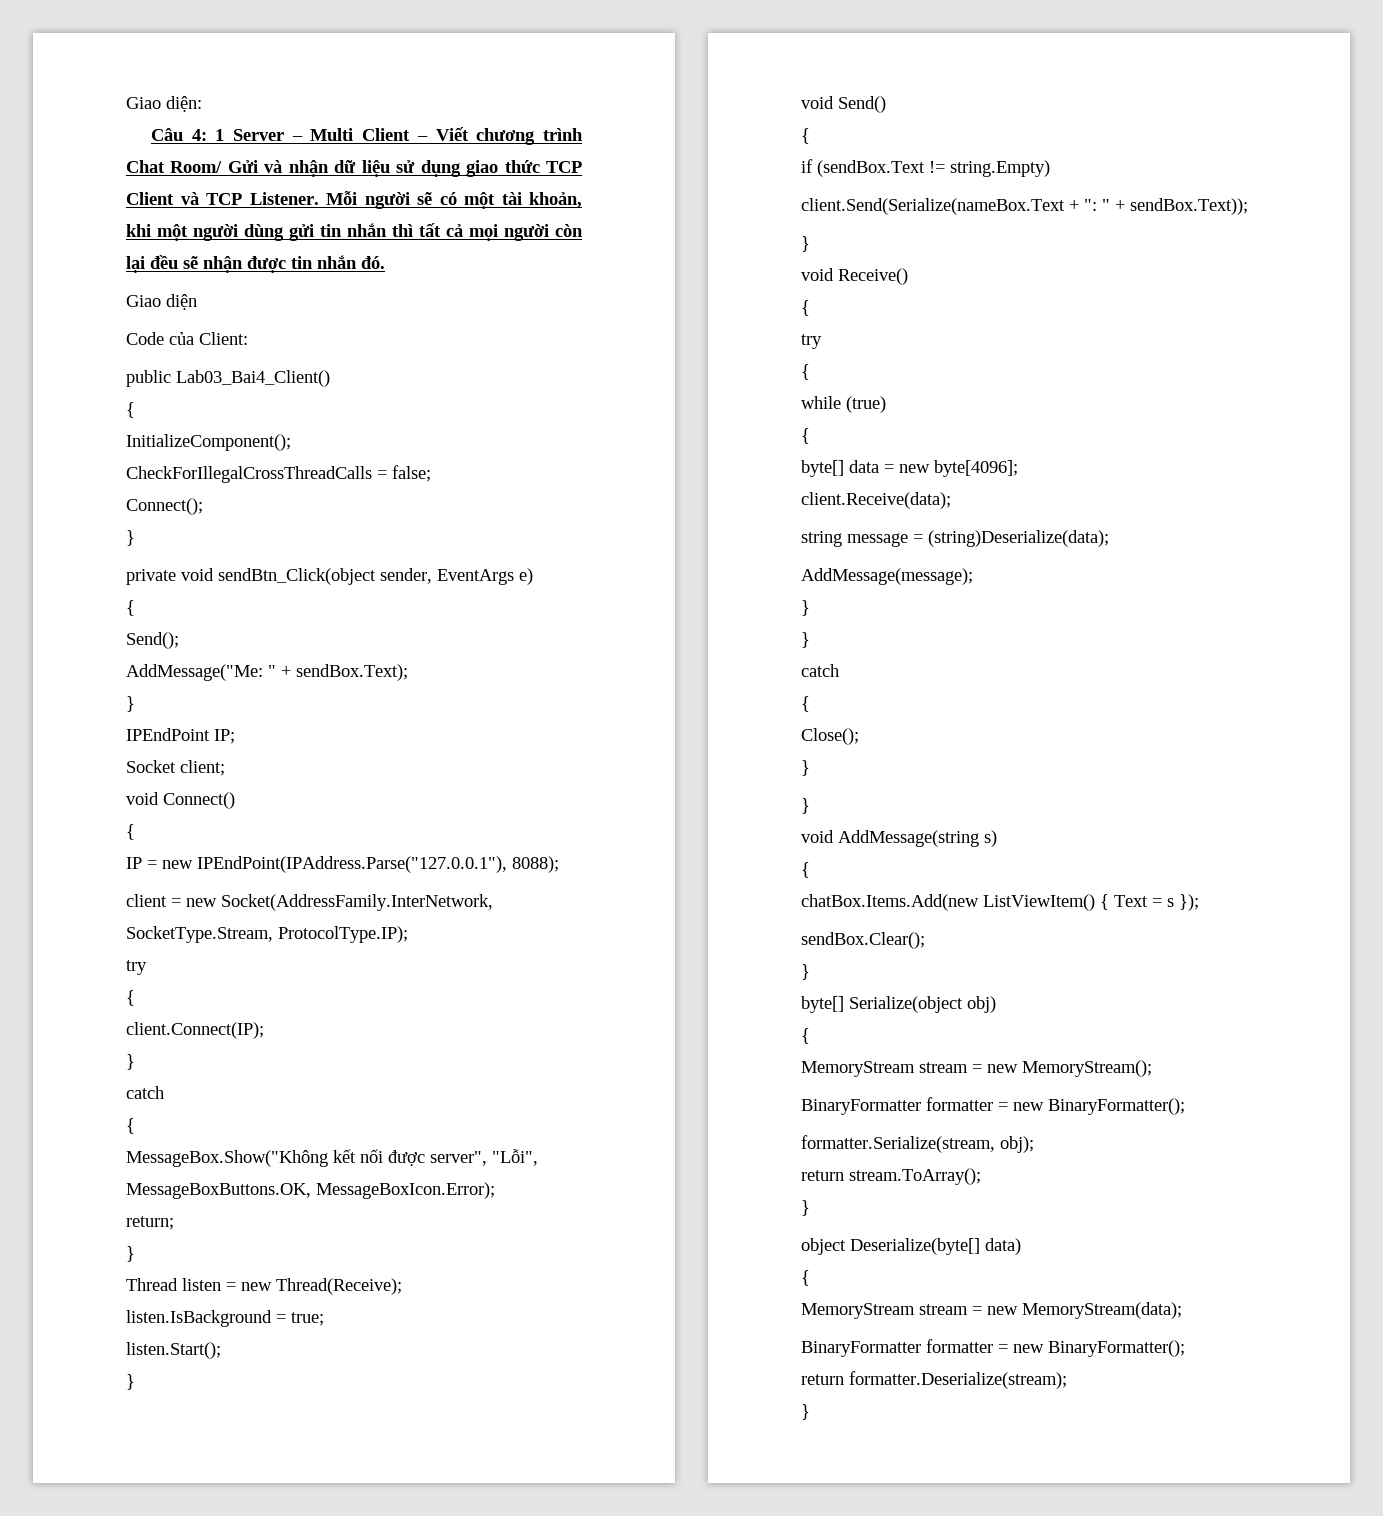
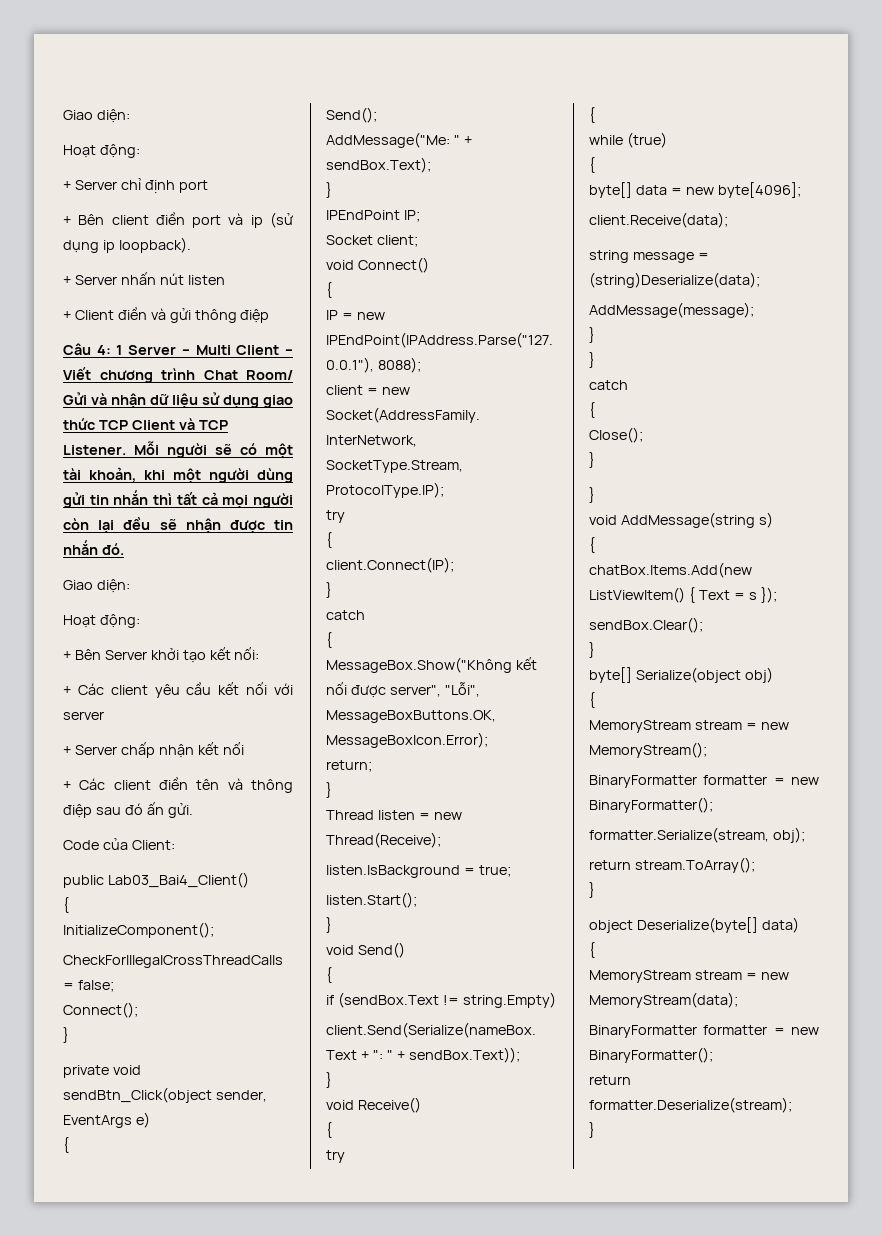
[126,96,202,112] Giao diện: -> [63,109,130,123] [63,144,140,158] [63,178,208,194] [63,212,293,228] [63,237,191,253] [63,272,225,285] [63,307,270,323] Giao diện: // Hoạt động: // + Server chỉ định port // + Bên client điền port và ip (sử dụng ip loopback). // + Server nhấn nút listen // + Client điền và gửi thông điệp
[166,294,197,310] diện -> [96,579,130,593] [63,614,140,628] [63,647,260,663] [63,682,293,698] [63,711,104,720] [63,742,244,758] [63,777,293,793] [63,802,193,818] diện: // Hoạt động: // + Bên Server khởi tạo kết nối: // + Các client yêu cầu kết nối với server // + Server chấp nhận kết nối // + Các client điền tên và thông điệp sau đó ấn gửi.

